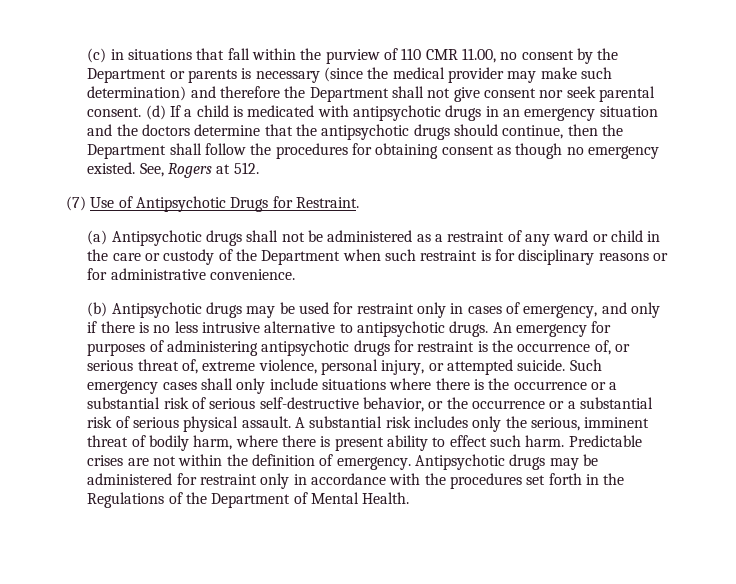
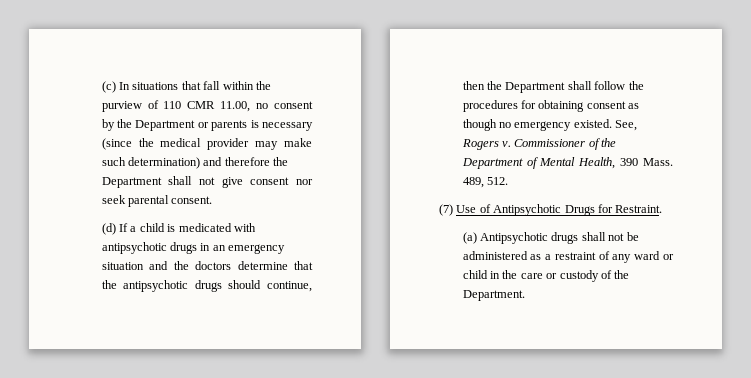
[110,49,124,60] in -> [119,82,131,90] In
(142, 112) none -> (213, 200) //
[216,164,231,174] at -> [502,138,617,150] [461,157,673,169] [462,177,484,188] v. Commissioner of the Department of Mental Health, 390 Mass. 489,
[261,249,668,265] [87,268,296,280] [87,302,660,318] [87,321,612,337] [87,340,630,356] [87,359,602,375] [87,378,618,394] [87,397,653,412] [87,416,650,432] [87,435,642,451] [87,454,598,470] [87,473,625,489] [87,492,410,508] Department when such restraint is for disciplinary reasons or for administrative convenience. // (b) Antipsychotic drugs may be used for restraint only in cases of emergency, and only if there is no less intrusive alternative to antipsychotic drugs. An emergency for purposes of administering antipsychotic drugs for restraint is the occurrence of, or serious threat of, extreme violence, personal injury, or attempted suicide. Such emergency cases shall only include situations where there is the occurrence or a substantial risk of serious self-destructive behavior, or the occurrence or a substantial risk of serious physical assault. A substantial risk includes only the serious, imminent threat of bodily harm, where there is present ability to effect such harm. Predictable crises are not within the definition of emergency. Antipsychotic drugs may be administered for restraint only in accordance with the procedures set forth in the Regulations of the Department of Mental Health. -> [462,290,525,301] Department.

